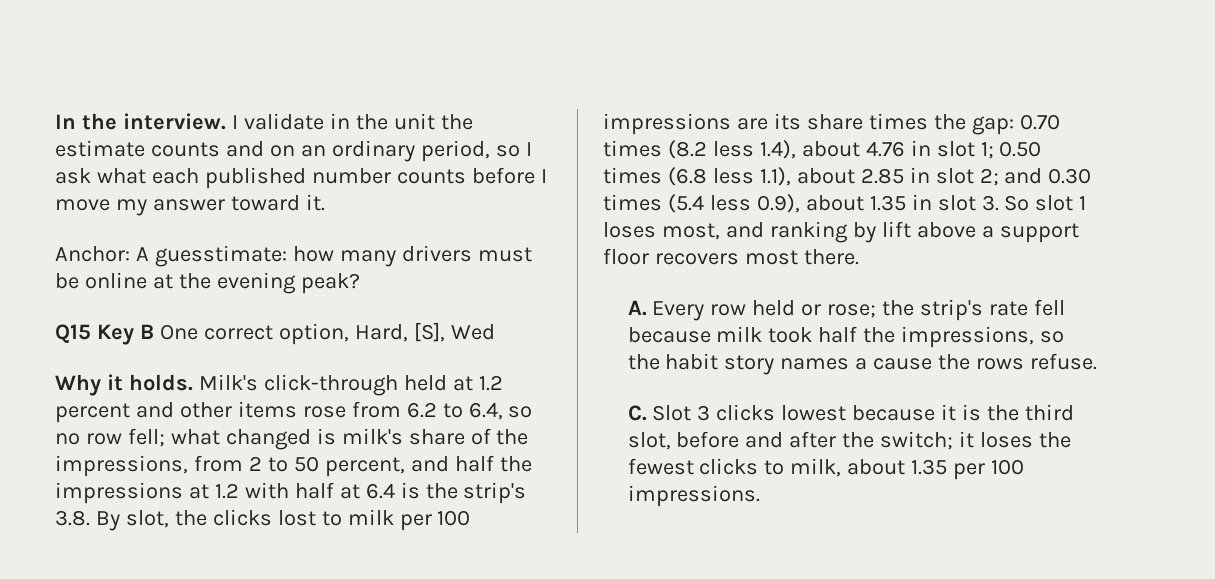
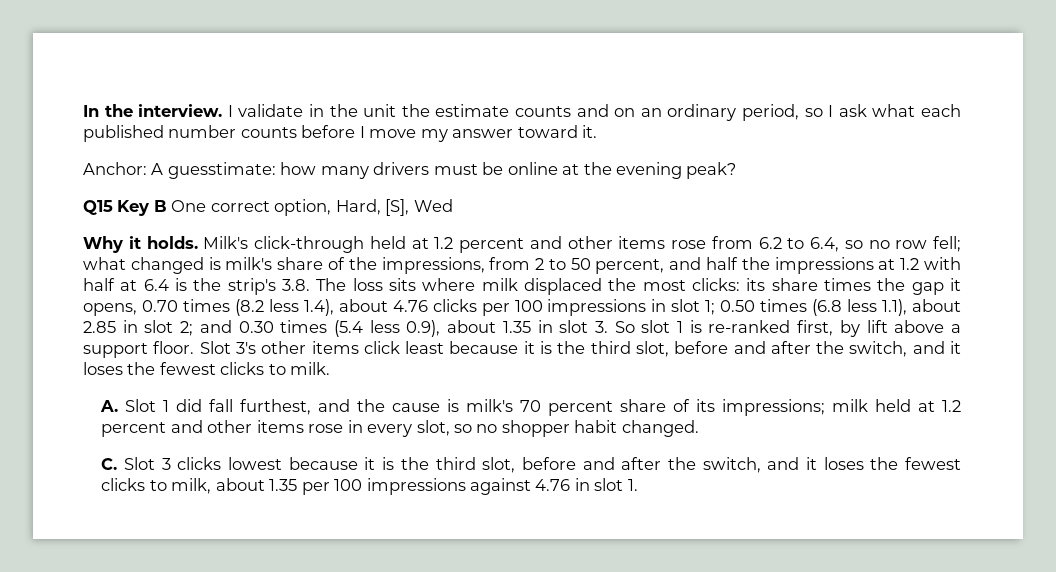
[95,509,471,531] [603,113,768,135] By slot, the clicks lost to milk per 100 impressions are -> [316,278,741,295] The loss sits where milk displaced the most clicks:
[971,116,1014,135] gap: -> [911,278,962,295] [83,303,137,316] gap it opens,
(905, 149) none -> [432,299,647,316] clicks per 100 impressions
[603,221,848,243] loses most, and ranking -> [689,320,834,336] is re-ranked first,
[603,248,859,265] [627,299,1065,321] [627,326,1065,348] [627,353,1098,375] floor recovers most there. // A. Every row held or rose; the strip's rate fell because milk took half the impressions, so the habit story names a cause the rows refuse. -> [153,341,961,357] [83,362,331,375] [100,399,962,416] [101,420,699,437] floor. Slot 3's other items click least because it is the third slot, before and after the switch, and it loses the fewest clicks to milk. // A. Slot 1 did fall furthest, and the cause is milk's 70 percent share of its impressions; milk held at 1.2 percent and other items rose in every slot, so no shopper habit changed.
[880,431,954,450] switch; -> [702,457,800,473] switch, and
[627,485,760,507] impressions. -> [366,478,638,495] impressions against 4.76 in slot 1.

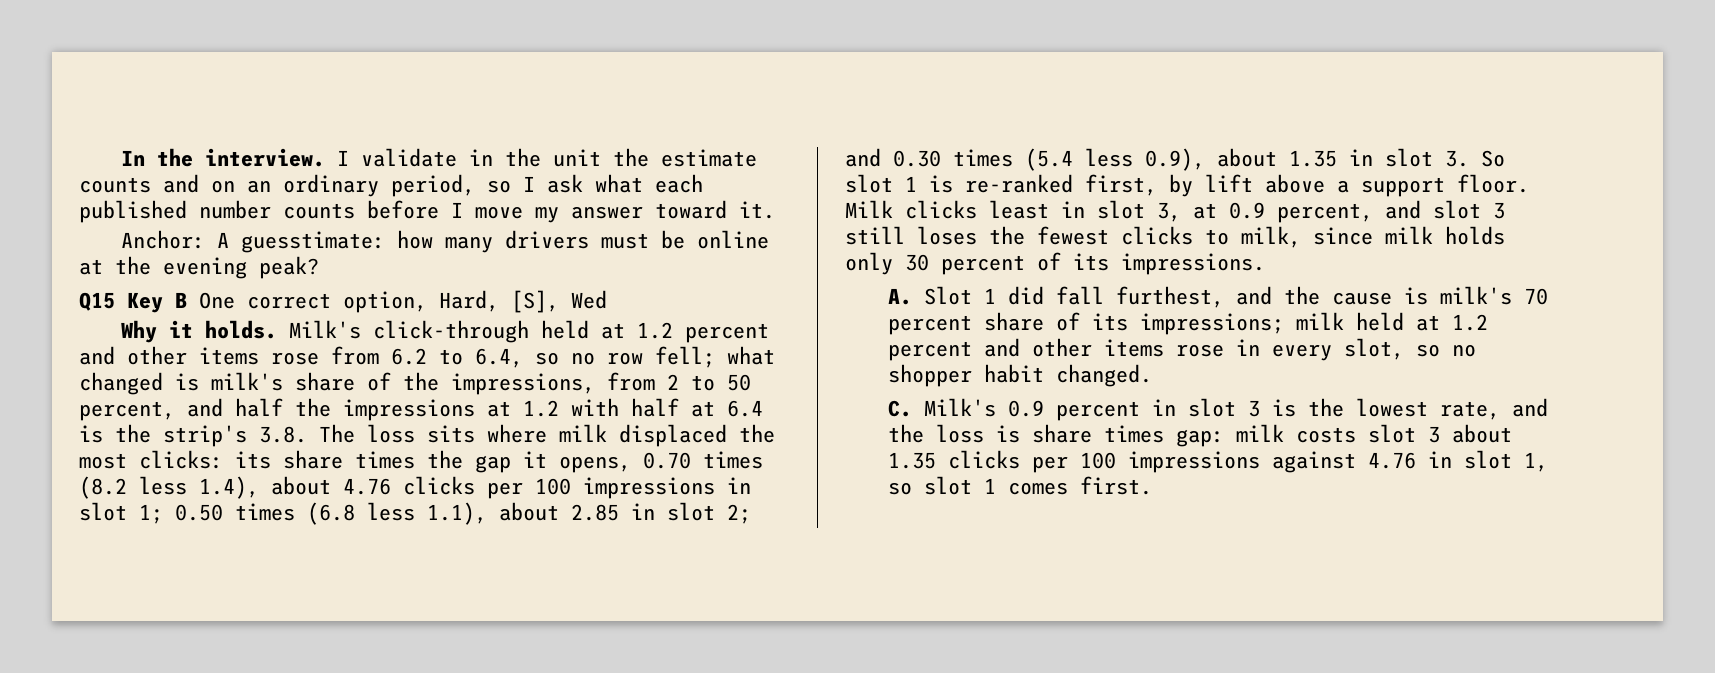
[199,341,961,357] [83,362,331,375] Slot 3's other items click least because it is the third slot, before and after the switch, and it loses the fewest clicks to milk. -> [845,200,1505,223] [845,226,1505,248] [845,252,1265,275] Milk clicks least in slot 3, at 0.9 percent, and slot 3 still loses the fewest clicks to milk, since milk holds only 30 percent of its impressions.
[124,457,961,473] [101,478,298,494] Slot 3 clicks lowest because it is the third slot, before and after the switch, and it loses the fewest clicks to milk, about 1.35 -> [923,398,1548,421] [887,424,1512,447] [887,450,1020,469] Milk's 0.9 percent in slot 3 is the lowest rate, and the loss is share times gap: milk costs slot 3 about 1.35 clicks
[627,479,638,491] 1. -> [1523,452,1548,472] [887,476,1152,495] 1, so slot 1 comes first.

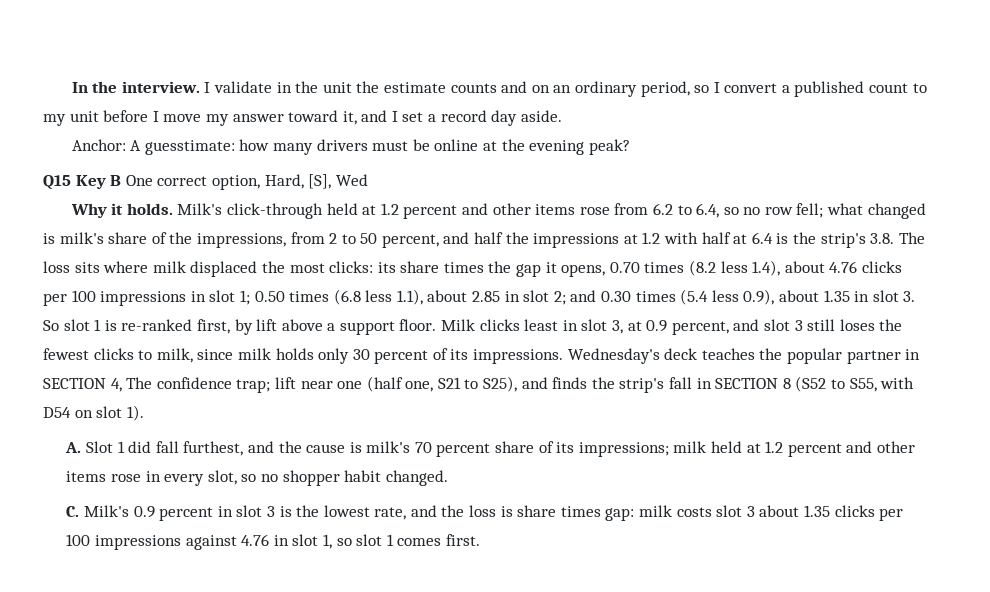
[547,174,703,193] [79,200,355,223] ask what each published number counts -> [724,81,927,97] [43,111,99,126] convert a published count to my unit
[739,201,775,219] it. -> [342,110,562,126] it, and I set a record day aside.
(1265, 264) none -> [567,348,921,364] [43,376,915,393] [43,405,144,421] Wednesday's deck teaches the popular partner in SECTION 4, The confidence trap; lift near one (half one, S21 to S25), and finds the strip's fall in SECTION 8 (S52 to S55, with D54 on slot 1).

